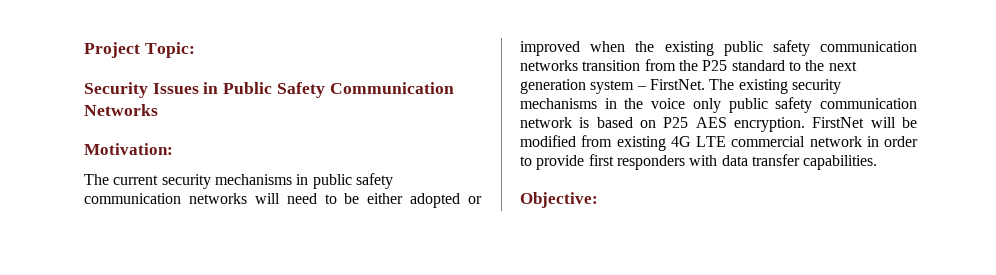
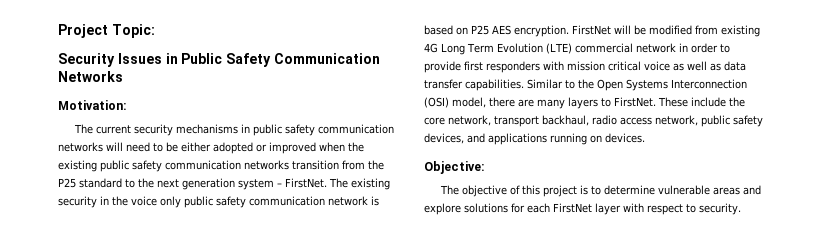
[520,98,597,109] mechanisms -> (97, 202) none
[696,136,726,147] LTE -> [441,43,572,55] Long Term Evolution (LTE)
[721,154,878,170] [520,192,598,208] data transfer capabilities. // Objective: -> [567,61,746,71] [424,79,747,91] [424,97,745,109] [424,115,763,127] [424,133,645,145] [424,161,485,174] [440,185,762,197] [424,203,741,215] mission critical voice as well as data transfer capabilities. Similar to the Open Systems Interconnection (OSI) model, there are many layers to FirstNet. These include the core network, transport backhaul, radio access network, public safety devices, and applications running on devices. // Objective: // The objective of this project is to determine vulnerable areas and explore solutions for each FirstNet layer with respect to security.

